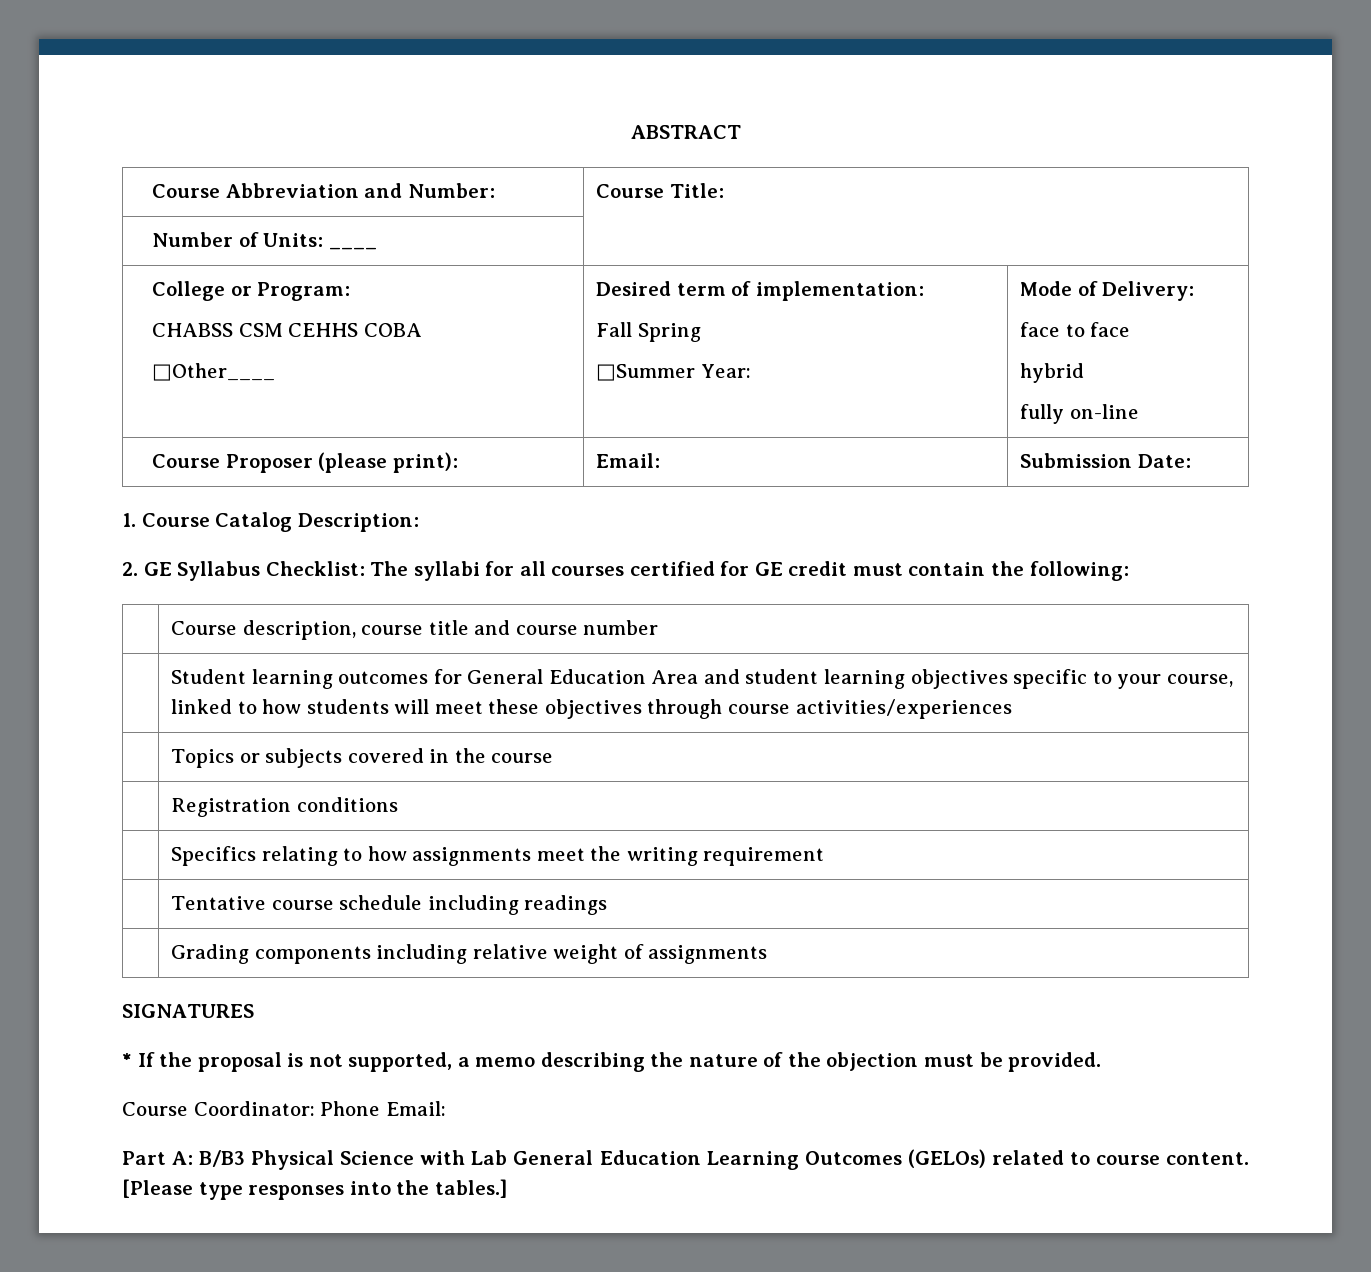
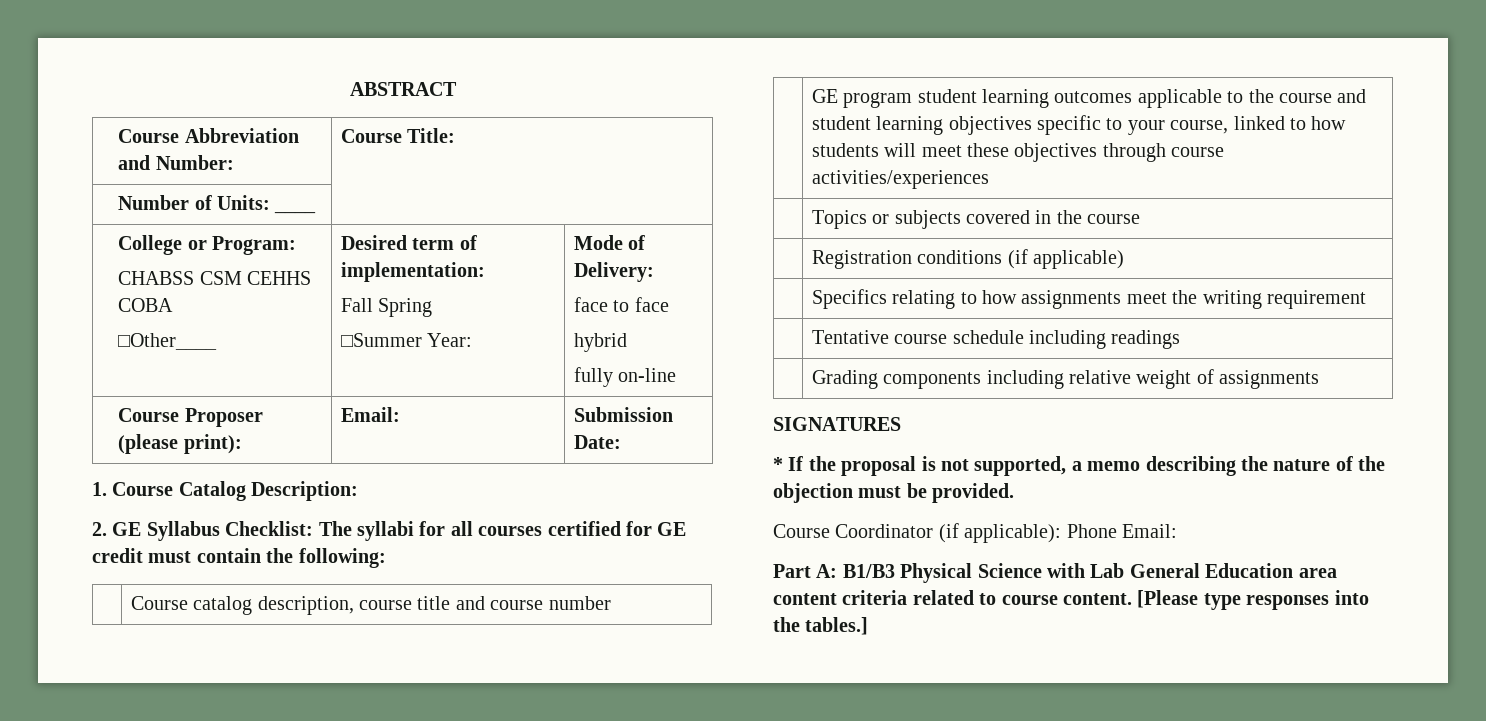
(238, 628) none -> [193,596,253,615] catalog
[171,669,699,689] Student learning outcomes for General Education Area -> [811,89,1332,108] GE program student learning outcomes applicable to the course
(398, 804) none -> [1007,249,1124,269] (if applicable)
[193,1101,315,1116] Coordinator: -> [835,523,1062,543] Coordinator (if applicable):
[199,1150,246,1167] B/B3 -> [842,564,895,578] B1/B3
[706,1149,986,1170] Learning Outcomes (GELOs) -> [1298,568,1337,578] [773,590,908,605] area content criteria

